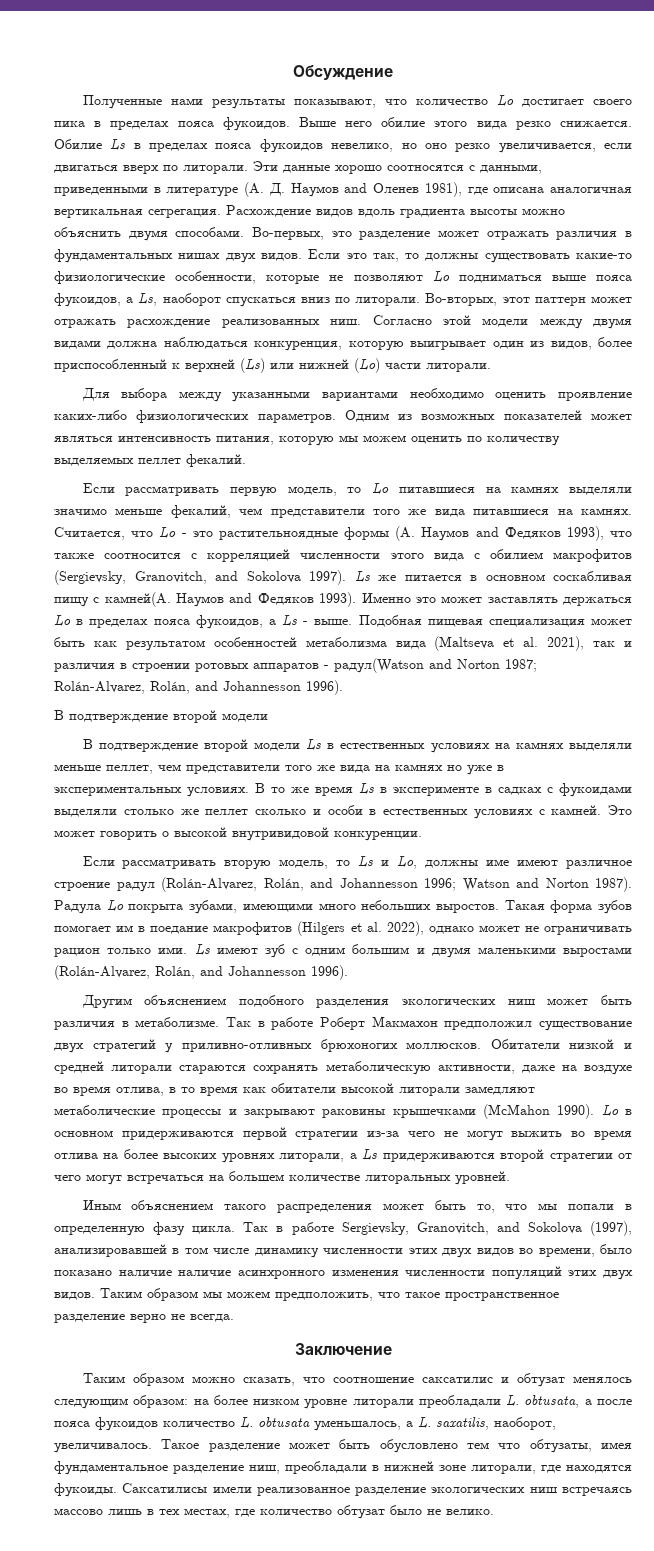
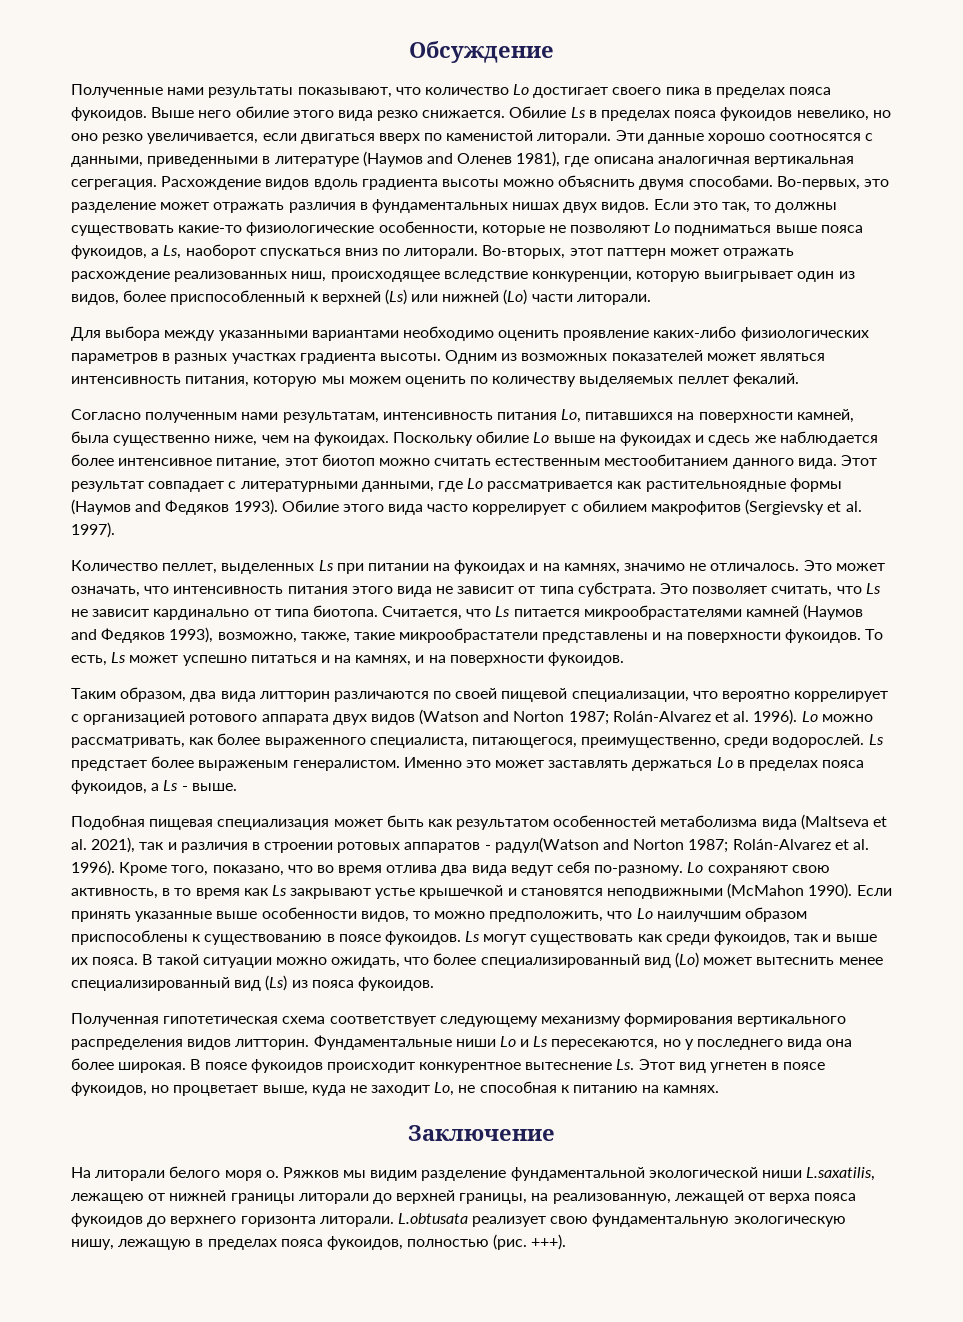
(178, 168) none -> [446,130,534,141] каменистой
[244,182,339,197] (А. Д. Наумов -> [362,151,423,167] (Наумов
[330,315,632,329] [54,337,343,351] ниш. Согласно этой модели между двумя видами должна наблюдаться конкуренция, -> [291,271,632,282] ниш, происходящее вследствие конкуренции,
[257,413,336,423] параметров. -> [71,353,441,364] параметров в разных участках градиента высоты.
[82,483,632,497] [54,505,632,518] [54,526,632,541] [54,549,632,562] [54,570,632,585] [54,592,357,607] Если рассматривать первую модель, то Lo питавшиеся на камнях выделяли значимо меньше фекалий, чем представители того же вида питавшиеся на камнях. Считается, что Lo - это растительноядные формы (А. Наумов and Федяков 1993), что также соотносится с корреляцией численности этого вида с обилием макрофитов (Sergievsky, Granovitch, and Sokolova 1997). Ls же питается в основном соскабливая пищу с камней(А. Наумов and Федяков 1993). -> [71,409,854,423] [71,431,878,446] [71,454,878,469] [71,478,842,492] [71,499,862,515] [71,522,115,538] [71,560,885,574] [71,582,881,597] [71,604,864,620] [71,627,884,643] [71,652,625,666] [71,687,889,702] [71,709,873,725] [71,733,884,748] [71,756,400,771] Согласно полученным нами результатам, интенсивность питания Lo, питавшихся на поверхности камней, была существенно ниже, чем на фукоидах. Поскольку обилие Lo выше на фукоидах и сдесь же наблюдается более интенсивное питание, этот биотоп можно считать естественным местообитанием данного вида. Этот результат совпадает с литературными данными, где Lo рассматривается как растительноядные формы (Наумов and Федяков 1993). Обилие этого вида часто коррелирует с обилием макрофитов (Sergievsky et al. 1997). // Количество пеллет, выделенных Ls при питании на фукоидах и на камнях, значимо не отличалось. Это может означать, что интенсивность питания этого вида не зависит от типа субстрата. Это позволяет считать, что Ls не зависит кардинально от типа биотопа. Считается, что Ls питается микрообрастателями камней (Наумов and Федяков 1993), возможно, также, такие микрообрастатели представлены и на поверхности фукоидов. То есть, Ls может успешно питаться и на камнях, и на поверхности фукоидов. // Таким образом, два вида литторин различаются по своей пищевой специализации, что вероятно коррелирует с организацией ротового аппарата двух видов (Watson and Norton 1987; Rolán-Alvarez et al. 1996). Lo можно рассматривать, как более выраженного специалиста, питающегося, преимущественно, среди водорослей. Ls предстает более выраженым генералистом.
(353, 622) none -> (237, 787) //
[54,680,343,695] [54,710,268,723] [82,739,632,753] [54,764,504,775] [54,783,632,797] [54,805,632,819] [54,827,422,841] [82,856,632,870] [54,877,632,892] [54,900,632,914] [54,921,632,936] [54,944,632,958] [54,965,348,980] [81,995,632,1009] [54,1016,632,1031] [54,1039,632,1053] [54,1061,632,1075] [54,1083,535,1096] [54,1104,632,1119] [54,1127,632,1141] [54,1149,632,1163] [54,1171,510,1185] [82,1200,632,1213] [54,1221,633,1236] [54,1244,632,1258] [54,1266,633,1280] [54,1288,559,1301] [54,1314,234,1323] [294,1343,392,1355] [82,1373,632,1387] [54,1395,632,1409] [54,1417,556,1431] [54,1439,632,1453] [54,1461,632,1475] [54,1483,632,1497] [54,1505,494,1519] Rolán-Alvarez, Rolán, and Johannesson 1996). // В подтверждение второй модели // В подтверждение второй модели Ls в естественных условиях на камнях выделяли меньше пеллет, чем представители того же вида на камнях но уже в экспериментальных условиях. В то же время Ls в эксперименте в садках с фукоидами выделяли столько же пеллет сколько и особи в естественных условиях с камней. Это может говорить о высокой внутривидовой конкуренции. // Если рассматривать вторую модель, то Ls и Lo, должны име имеют различное строение радул (Rolán-Alvarez, Rolán, and Johannesson 1996; Watson and Norton 1987). Радула Lo покрыта зубами, имеющими много небольших выростов. Такая форма зубов помогает им в поедание макрофитов (Hilgers et al. 2022), однако может не ограничивать рацион только ими. Ls имеют зуб с одним большим и двумя маленькими выростами (Rolán-Alvarez, Rolán, and Johannesson 1996). // Другим объяснением подобного разделения экологических ниш может быть различия в метаболизме. Так в работе Роберт Макмахон предположил существование двух стратегий у приливно-отливных брюхоногих моллюсков. Обитатели низкой и средней литорали стараются сохранять метаболическую активности, даже на воздухе во время отлива, в то время как обитатели высокой литорали замедляют метаболические процессы и закрывают раковины крышечками (McMahon 1990). Lo в основном придерживаются первой стратегии из-за чего не могут выжить во время отлива на более высоких уровнях литорали, а Ls придерживаются второй стратегии от чего могут встречаться на большем количестве литоральных уровней. // Иным объяснением такого распределения может быть то, что мы попали в определенную фазу цикла. Так в работе Sergievsky, Granovitch, and Sokolova (1997), анализировавшей в том числе динамику численности этих двух видов во времени, было показано наличие наличие асинхронного изменения численности популяций этих двух видов. Таким образом мы можем предположить, что такое пространственное разделение верно не всегда. // Заключение // Таким образом можно сказать, что соотношение саксатилис и обтузат менялось следующим образом: на более низком уровне литорали преобладали L. obtusata, а после пояса фукоидов количество L. obtusata уменьшалось, а L. saxatilis, наоборот, увеличивалось. Такое разделение может быть обусловлено тем что обтузаты, имея фундаментальное разделение ниш, преобладали в нижней зоне литорали, где находятся фукоиды. Саксатилисы имели реализованное разделение экологических ниш встречаясь массово лишь в тех местах, где количество обтузат было не велико. -> [732,839,869,850] [71,860,830,876] [71,883,892,899] [71,907,808,922] [71,930,877,945] [71,952,883,968] [71,975,434,991] [71,1013,847,1027] [71,1035,853,1050] [71,1058,826,1073] [71,1081,720,1096] [408,1125,555,1141] [71,1166,876,1181] [71,1190,857,1204] [71,1213,846,1227] [71,1234,567,1250] Rolán-Alvarez et al. 1996). Кроме того, показано, что во время отлива два вида ведут себя по-разному. Lo сохраняют свою активность, в то время как Ls закрывают устье крышечкой и становятся неподвижными (McMahon 1990). Если принять указанные выше особенности видов, то можно предположить, что Lo наилучшим образом приспособлены к существованию в поясе фукоидов. Ls могут существовать как среди фукоидов, так и выше их пояса. В такой ситуации можно ожидать, что более специализированный вид (Lo) может вытеснить менее специализированный вид (Ls) из пояса фукоидов. // Полученная гипотетическая схема соответствует следующему механизму формирования вертикального распределения видов литторин. Фундаментальные ниши Lo и Ls пересекаются, но у последнего вида она более широкая. В поясе фукоидов происходит конкурентное вытеснение Ls. Этот вид угнетен в поясе фукоидов, но процветает выше, куда не заходит Lo, не способная к питанию на камнях. // Заключение // На литорали белого моря о. Ряжков мы видим разделение фундаментальной экологической ниши L.saxatilis, лежащею от нижней границы литорали до верхней границы, на реализованную, лежащей от верха пояса фукоидов до верхнего горизонта литорали. L.obtusata реализует свою фундаментальную экологическую нишу, лежащую в пределах пояса фукоидов, полностью (рис. +++).

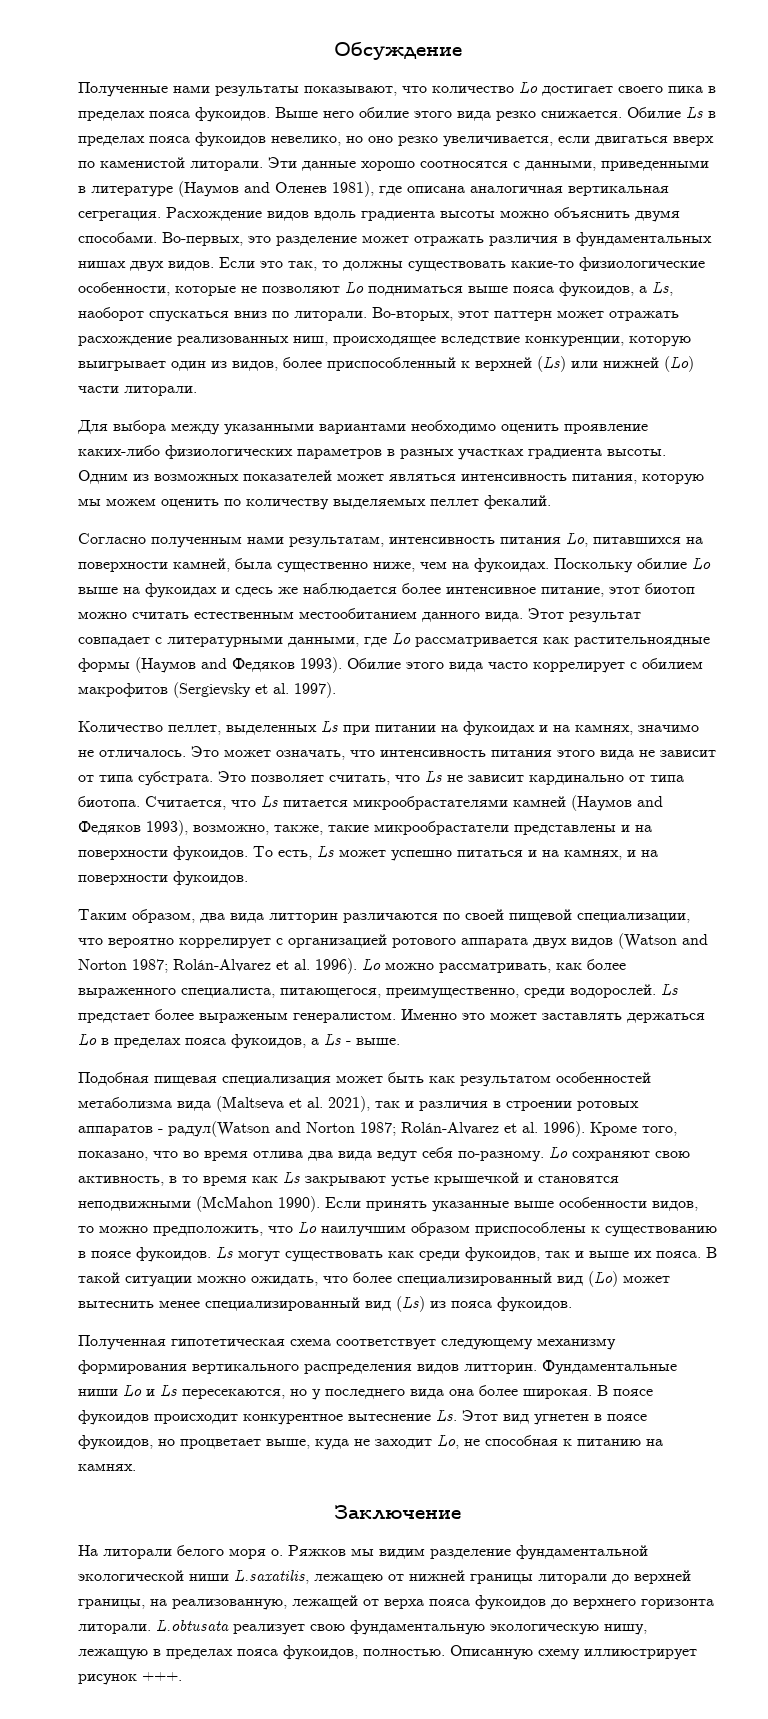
[407,1234,567,1250] полностью (рис. +++). -> [363,1645,697,1660] [78,1672,182,1685] полностью. Описанную схему иллиюстрирует рисунок +++.

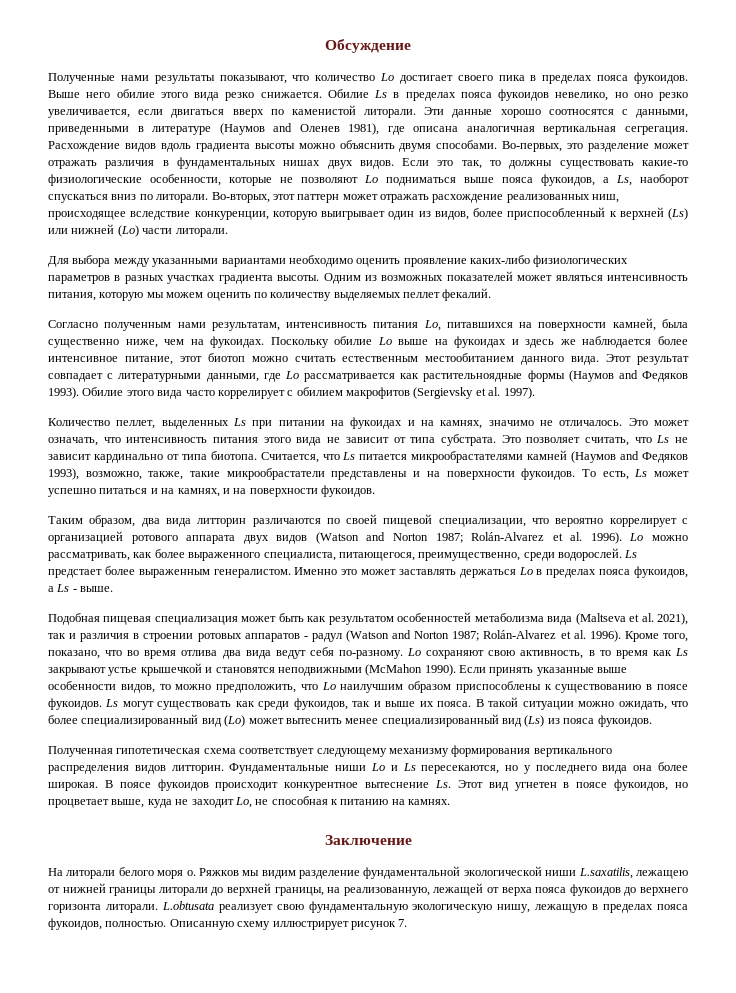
[235,587,273,597] сдесь -> [525,339,555,348] здесь
[199,1012,288,1023] выраженым -> [138,569,210,578] выраженным
[168,1121,270,1137] радул(Watson -> [311,630,389,642] радул (Watson
[584,1649,697,1660] [78,1672,182,1685] иллиюстрирует рисунок +++. -> [272,919,408,930] иллюстрирует рисунок 7.

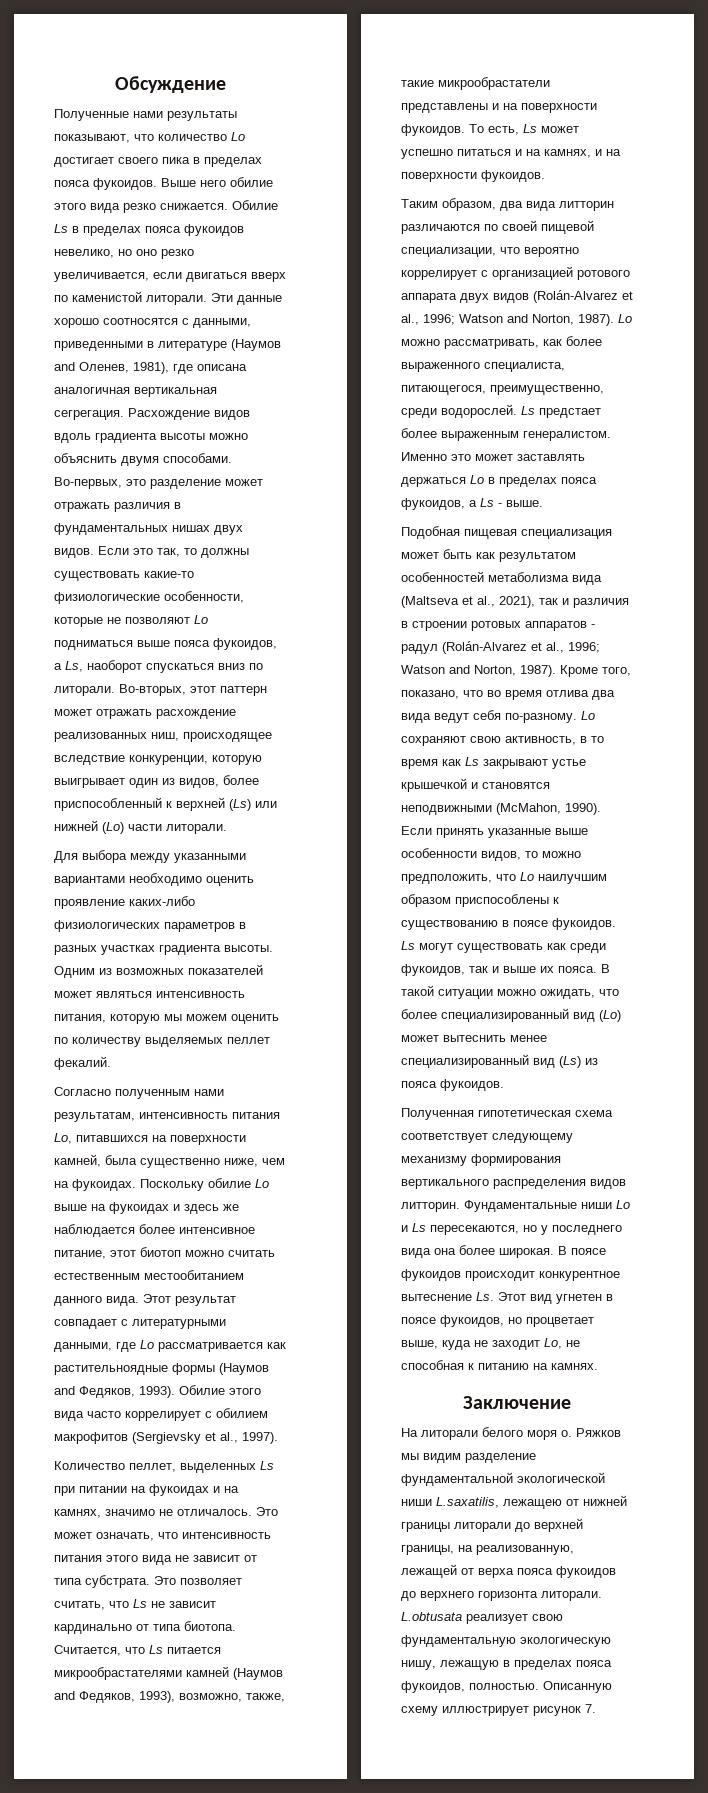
[299,124,340,132] Оленев -> [79,362,129,373] Оленев,
[641,371,688,382] Федяков -> [79,1386,135,1398] Федяков,
[488,387,501,396] al. -> [220,1432,238,1443] al.,
[641,452,688,463] Федяков -> [79,1691,135,1703] Федяков,
[315,532,622,544] (Watson and Norton 1987; Rolán-Alvarez et al. 1996). -> [533,290,633,303] [401,314,614,326] (Rolán-Alvarez et al., 1996; Watson and Norton, 1987).
[641,613,654,622] al. -> [477,596,495,607] al.,
[346,630,621,642] (Watson and Norton 1987; Rolán-Alvarez et al. 1996). -> [442,641,600,654] [401,665,556,677] (Rolán-Alvarez et al., 1996; Watson and Norton, 1987).
[365,664,423,676] (McMahon -> [496,803,561,815] (McMahon,

